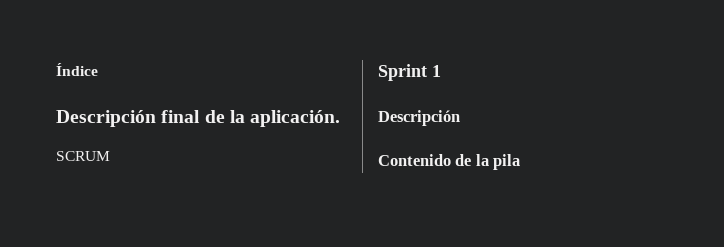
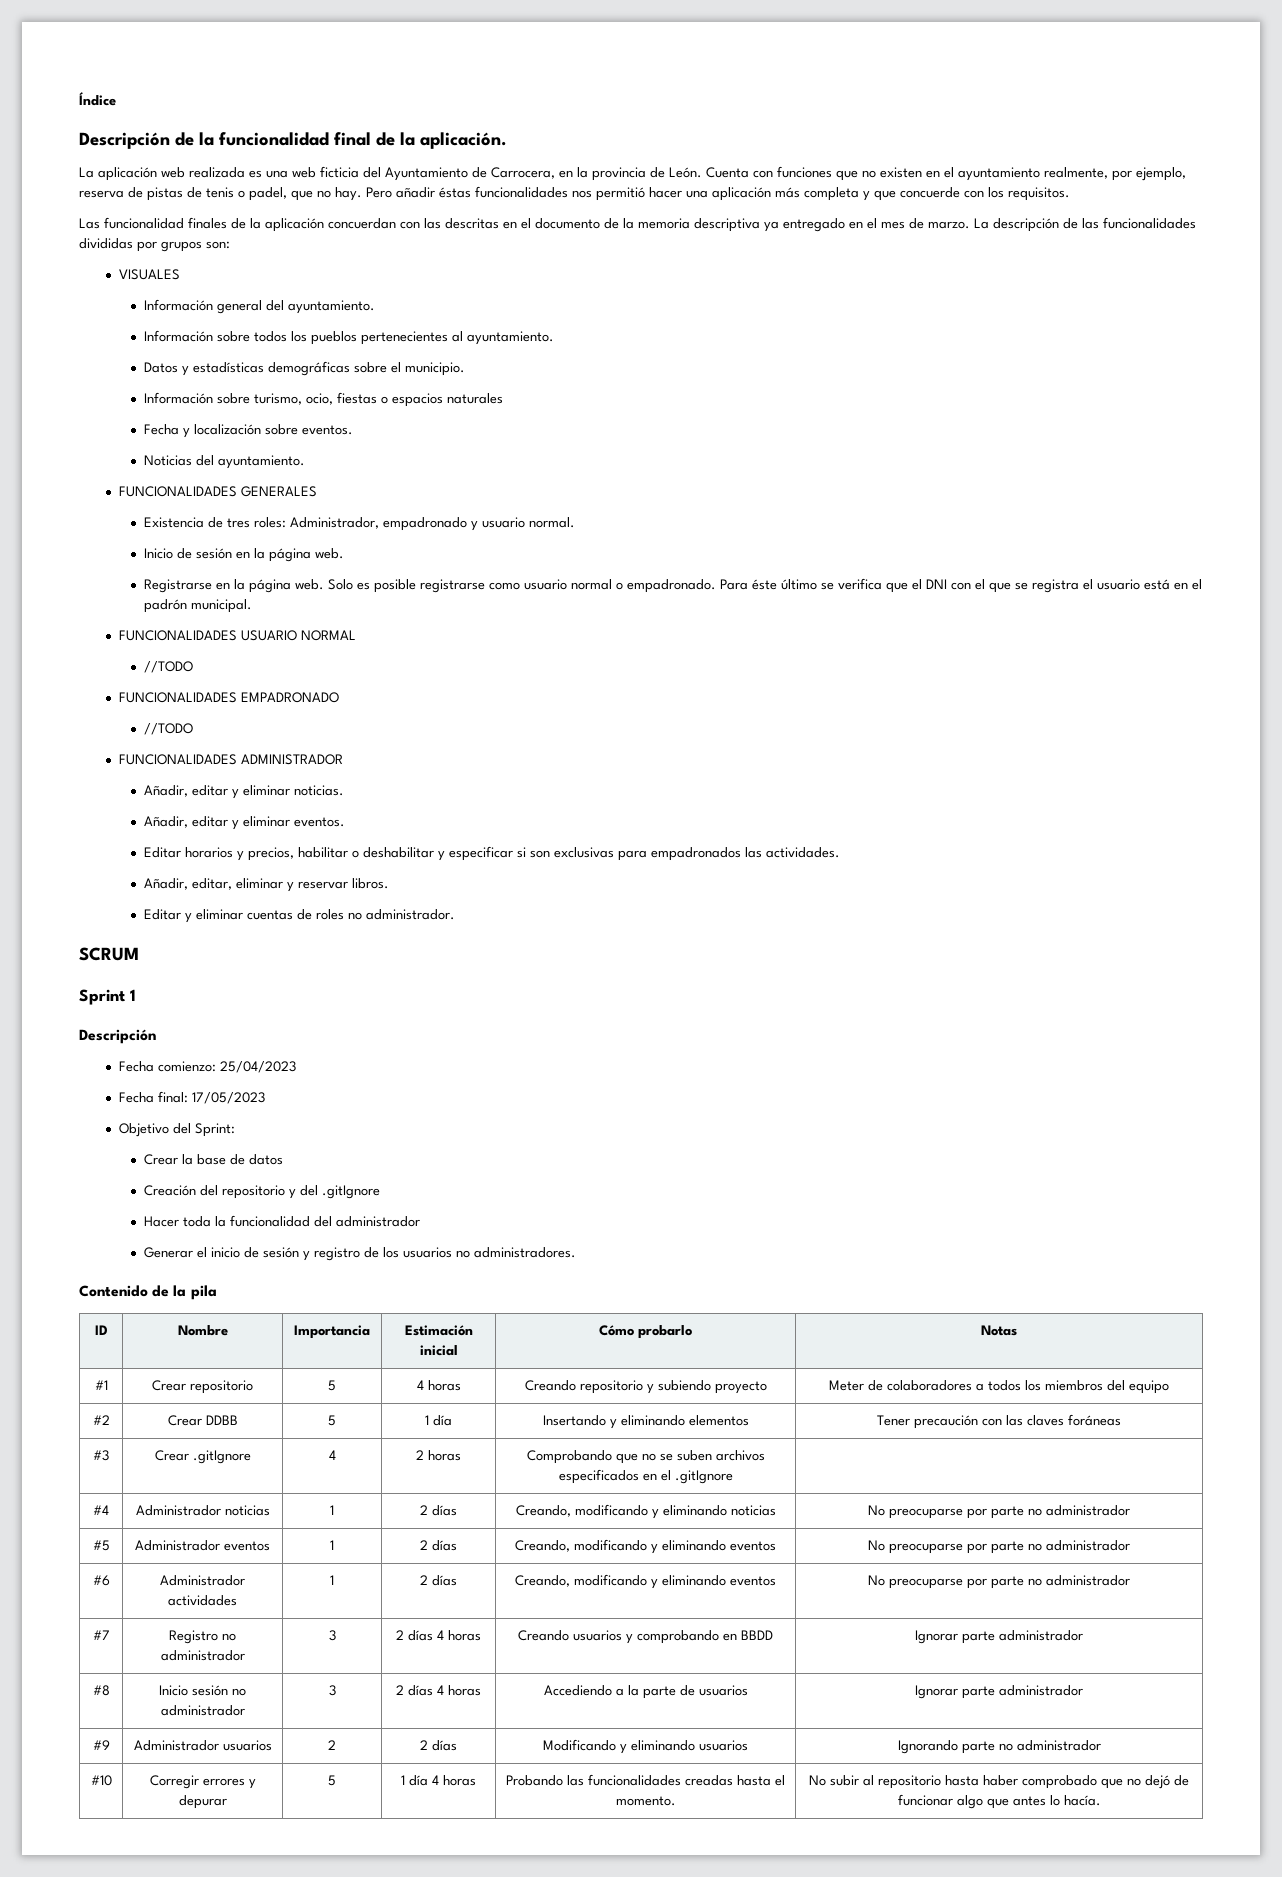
(156, 118) none -> [175,132,329,146] de la funcionalidad
[56,151,110,161] [378,64,441,81] [378,110,460,126] [378,154,521,170] SCRUM // Sprint 1 // Descripción // Contenido de la pila -> [79,166,1186,181] [79,186,1070,201] [79,217,1196,232] [79,238,230,252] [119,269,181,280] [143,299,375,314] [143,330,554,345] [143,361,465,376] [143,392,503,407] [143,424,353,438] [143,455,305,469] [119,486,318,497] [143,517,575,531] [143,548,344,562] [143,578,1202,593] [143,599,252,613] [119,630,357,641] [143,661,193,673] [119,692,340,703] [143,723,193,735] [119,754,344,765] [143,785,344,799] [143,816,345,830] [143,846,840,861] [143,878,389,892] [143,909,455,923] [79,947,139,961] [79,989,136,1005] [79,1029,156,1044] [119,1061,297,1073] [119,1091,266,1104] [119,1123,236,1137] [143,1154,283,1165] [143,1185,380,1199] [143,1215,420,1227] [143,1247,576,1261] [79,1285,217,1300] [94,1325,108,1335] [177,1325,228,1336] [294,1325,370,1339] [404,1325,473,1336] [419,1345,458,1356] [599,1325,692,1339] [981,1325,1017,1336] [94,1380,108,1390] [152,1380,253,1394] [328,1380,336,1391] [416,1380,461,1391] [524,1380,767,1394] [829,1380,1169,1394] [92,1415,110,1425] [167,1415,238,1426] [328,1415,336,1426] [425,1415,452,1426] [542,1415,749,1429] [877,1414,1121,1429] [93,1450,109,1461] [154,1450,251,1464] [328,1450,336,1460] [416,1450,461,1461] [526,1450,765,1464] [558,1469,733,1484] [93,1505,109,1515] [135,1505,270,1516] [330,1505,334,1515] [420,1505,457,1516] [515,1504,776,1519] [868,1505,1130,1519] [92,1540,110,1551] [135,1540,270,1551] [330,1540,334,1550] [420,1540,457,1551] [515,1539,776,1554] [868,1540,1130,1554] [92,1575,110,1586] [160,1575,245,1586] [168,1595,237,1606] [330,1575,334,1585] [420,1575,457,1586] [515,1574,776,1589] [868,1575,1130,1589] [92,1630,110,1640] [169,1630,237,1644] [160,1650,245,1661] [328,1630,336,1641] [396,1630,481,1641] [518,1630,773,1644] [915,1630,1083,1644] [92,1685,110,1696] [159,1685,247,1696] [160,1705,245,1716] [328,1685,336,1696] [396,1685,481,1696] [543,1685,748,1699] [915,1685,1083,1699] [92,1740,110,1750] [133,1740,272,1751] [328,1740,336,1750] [420,1740,457,1751] [543,1739,748,1754] [897,1740,1101,1754] [90,1775,112,1786] [149,1775,256,1789] [178,1795,227,1809] [328,1775,336,1786] [401,1775,476,1786] [505,1774,785,1786] [615,1796,676,1806] [809,1775,1189,1789] [897,1794,1101,1809] La aplicación web realizada es una web ficticia del Ayuntamiento de Carrocera, en la provincia de León. Cuenta con funciones que no existen en el ayuntamiento realmente, por ejemplo, reserva de pistas de tenis o padel, que no hay. Pero añadir éstas funcionalidades nos permitió hacer una aplicación más completa y que concuerde con los requisitos. // Las funcionalidad finales de la aplicación concuerdan con las descritas en el documento de la memoria descriptiva ya entregado en el mes de marzo. La descripción de las funcionalidades divididas por grupos son: // VISUALES // Información general del ayuntamiento. // Información sobre todos los pueblos pertenecientes al ayuntamiento. // Datos y estadísticas demográficas sobre el municipio. // Información sobre turismo, ocio, fiestas o espacios naturales // Fecha y localización sobre eventos. // Noticias del ayuntamiento. // FUNCIONALIDADES GENERALES // Existencia de tres roles: Administrador, empadronado y usuario normal. // Inicio de sesión en la página web. // Registrarse en la página web. Solo es posible registrarse como usuario normal o empadronado. Para éste último se verifica que el DNI con el que se registra el usuario está en el padrón municipal. // FUNCIONALIDADES USUARIO NORMAL // //TODO // FUNCIONALIDADES EMPADRONADO // //TODO // FUNCIONALIDADES ADMINISTRADOR // Añadir, editar y eliminar noticias. // Añadir, editar y eliminar eventos. // Editar horarios y precios, habilitar o deshabilitar y especificar si son exclusivas para empadronados las actividades. // Añadir, editar, eliminar y reservar libros. // Editar y eliminar cuentas de roles no administrador. // SCRUM // Sprint 1 // Descripción // Fecha comienzo: 25/04/2023 // Fecha final: 17/05/2023 // Objetivo del Sprint: // Crear la base de datos // Creación del repositorio y del .gitIgnore // Hacer toda la funcionalidad del administrador // Generar el inicio de sesión y registro de los usuarios no administradores. // Contenido de la pila // ID | Nombre | Importancia | Estimación inicial | Cómo probarlo | Notas // #1 | Crear repositorio | 5 | 4 horas | Creando repositorio y subiendo proyecto | Meter de colaboradores a todos los miembros del equipo // #2 | Crear DDBB | 5 | 1 día | Insertando y eliminando elementos | Tener precaución con las claves foráneas // #3 | Crear .gitIgnore | 4 | 2 horas | Comprobando que no se suben archivos especificados en el .gitIgnore | // #4 | Administrador noticias | 1 | 2 días | Creando, modificando y eliminando noticias | No preocuparse por parte no administrador // #5 | Administrador eventos | 1 | 2 días | Creando, modificando y eliminando eventos | No preocuparse por parte no administrador // #6 | Administrador actividades | 1 | 2 días | Creando, modificando y eliminando eventos | No preocuparse por parte no administrador // #7 | Registro no administrador | 3 | 2 días 4 horas | Creando usuarios y comprobando en BBDD | Ignorar parte administrador // #8 | Inicio sesión no administrador | 3 | 2 días 4 horas | Accediendo a la parte de usuarios | Ignorar parte administrador // #9 | Administrador usuarios | 2 | 2 días | Modificando y eliminando usuarios | Ignorando parte no administrador // #10 | Corregir errores y depurar | 5 | 1 día 4 horas | Probando las funcionalidades creadas hasta el momento. | No subir al repositorio hasta haber comprobado que no dejó de funcionar algo que antes lo hacía.

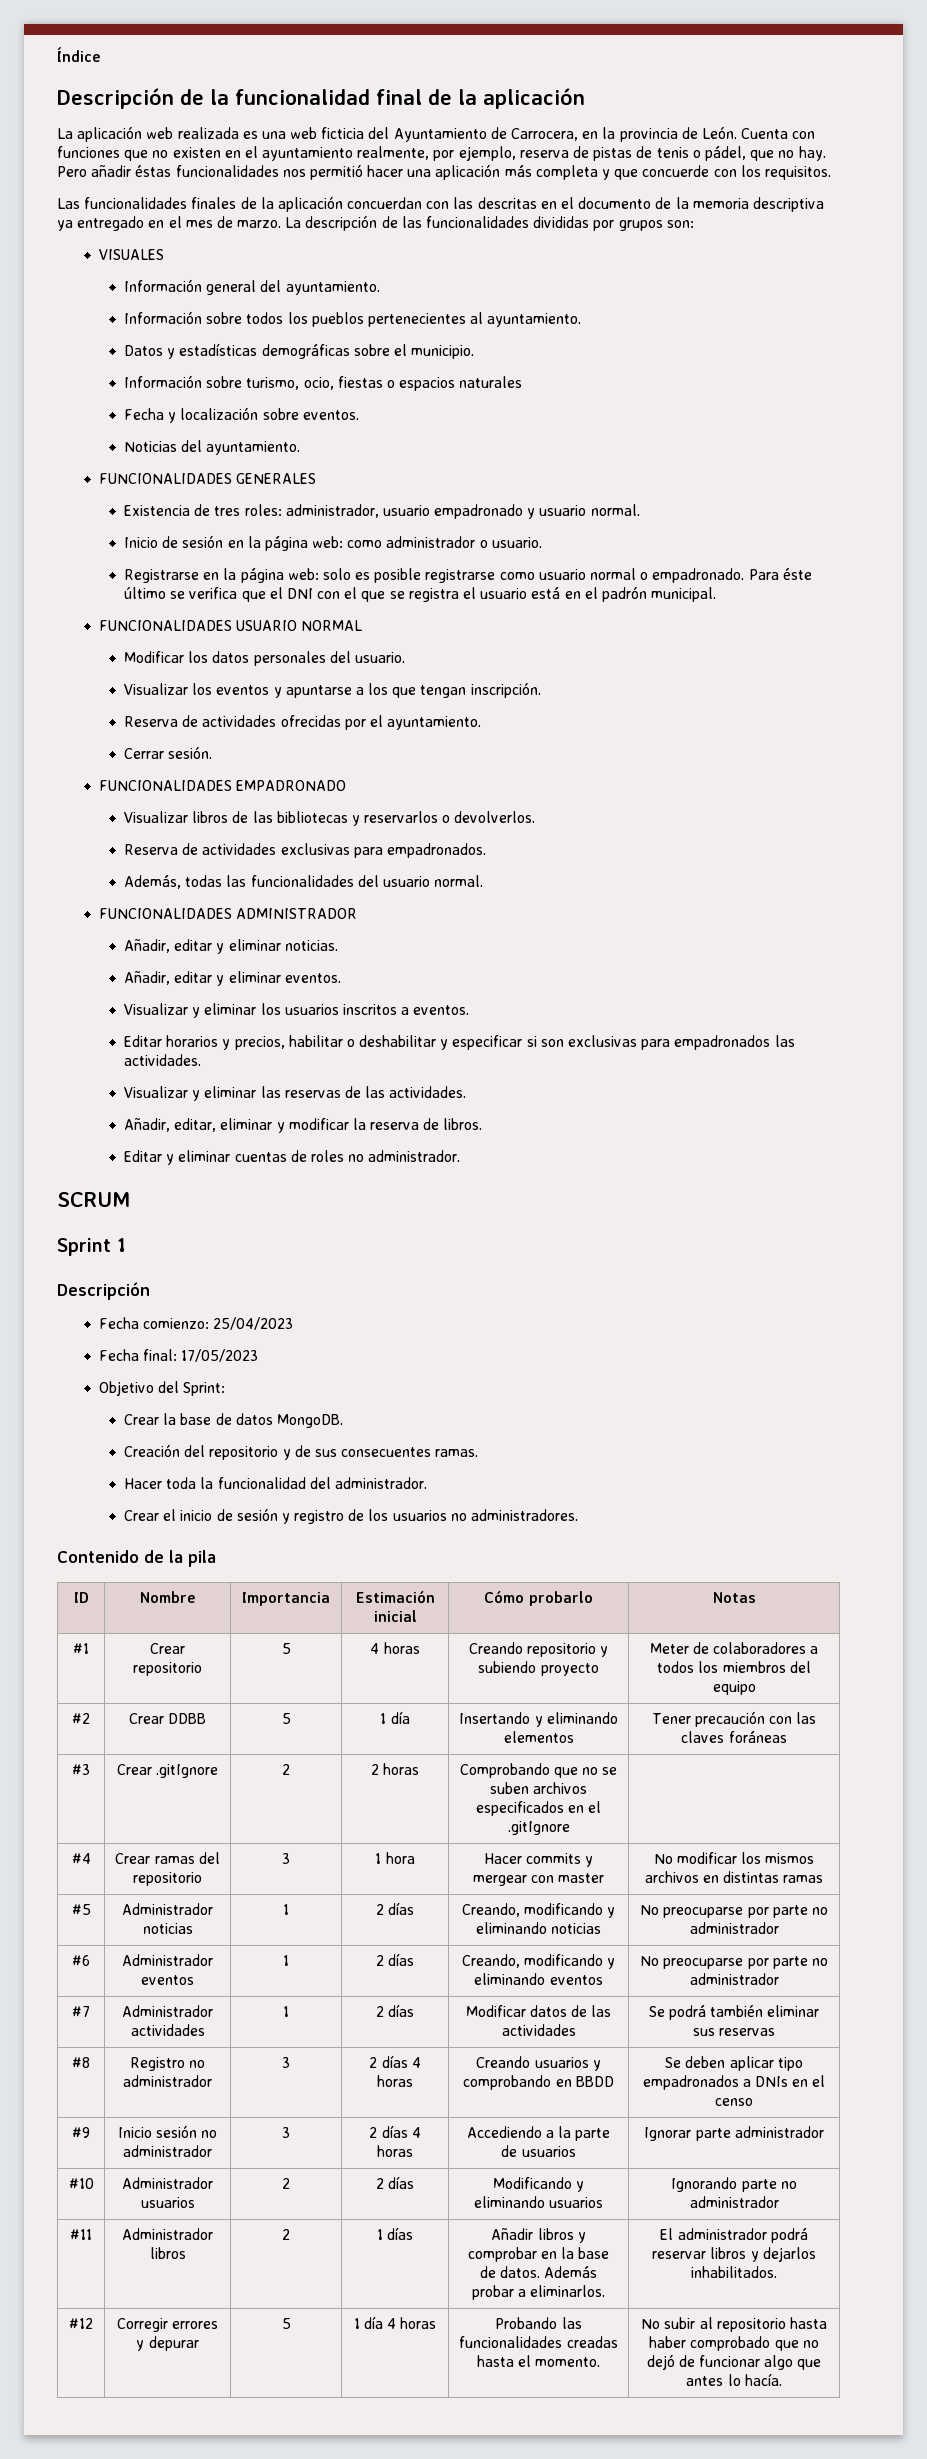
[420,132,507,149] aplicación. -> [483,88,585,109] aplicación
[249,187,287,201] padel, -> [704,146,746,161] pádel,
[104,217,184,229] funcionalidad -> [84,197,188,209] funcionalidades
[289,517,379,529] Administrador, -> [285,504,430,518] administrador, usuario
[314,548,344,559] web. -> [312,536,542,548] web: como administrador o usuario.
[294,579,353,590] web. Solo -> [287,568,351,580] web: solo
[143,661,193,673] [119,692,340,703] [143,723,193,735] //TODO // FUNCIONALIDADES EMPADRONADO // //TODO -> [123,651,405,666] [123,682,541,698] [123,715,482,730] [123,746,213,759] [99,780,347,791] [123,811,536,826] [123,843,486,858] [123,875,484,889] Modificar los datos personales del usuario. // Visualizar los eventos y apuntarse a los que tengan inscripción. // Reserva de actividades ofrecidas por el ayuntamiento. // Cerrar sesión. // FUNCIONALIDADES EMPADRONADO // Visualizar libros de las bibliotecas y reservarlos o devolverlos. // Reserva de actividades exclusivas para empadronados. // Además, todas las funcionalidades del usuario normal.
(345, 822) none -> [123,1003,470,1018] // Visualizar y eliminar los usuarios inscritos a eventos.
(840, 852) none -> [123,1086,467,1101] // Visualizar y eliminar las reservas de las actividades.
[297,881,348,889] reservar -> [288,1118,440,1130] modificar la reserva de
(283, 1159) none -> [276,1414,343,1428] MongoDB.
[299,1185,380,1199] del .gitIgnore -> [294,1445,479,1457] de sus consecuentes ramas.
[335,1216,420,1227] [143,1247,193,1258] administrador // Generar -> [334,1477,427,1489] [123,1510,159,1521] administrador. // Crear
[328,1450,336,1460] 4 -> [282,1764,290,1775] 2
(109, 1510) none -> [115,1852,220,1864] [133,1872,202,1886] [282,1853,290,1864] [375,1852,415,1864] [483,1853,594,1867] [472,1873,605,1886] [653,1852,815,1864] [644,1871,824,1883] [71,1904,91,1915] | Crear ramas del repositorio | 3 | 1 hora | Hacer commits y mergear con master | No modificar los mismos archivos en distintas ramas // #5
[92,1540,110,1551] #5 -> [72,1955,90,1966] #6
[92,1575,110,1586] #6 -> [72,2006,90,2017] #7
[515,1574,776,1589] [868,1575,1130,1589] [92,1630,110,1640] Creando, modificando y eliminando eventos | No preocuparse por parte no administrador // #7 -> [465,2005,612,2017] [501,2024,576,2036] [648,2005,820,2020] [692,2028,776,2036] [72,2057,90,2068] Modificar datos de las actividades | Se podrá también eliminar sus reservas // #8
[915,1630,1083,1644] [92,1685,110,1696] Ignorar parte administrador // #8 -> [665,2056,803,2071] [642,2075,826,2090] [715,2098,753,2106] [72,2127,90,2138] Se deben aplicar tipo empadronados a DNIs en el censo // #9
[92,1740,110,1750] #9 -> [68,2178,94,2189] #10
[90,1775,112,1786] #10 -> [70,2229,92,2240] [122,2228,213,2240] [149,2247,186,2259] [282,2229,290,2240] [376,2227,414,2240] [491,2228,586,2243] [467,2247,610,2262] [479,2266,598,2278] [471,2285,606,2300] [660,2228,808,2243] [652,2247,816,2262] [691,2266,777,2278] [69,2318,93,2329] #11 | Administrador libros | 2 | 1 días | Añadir libros y comprobar en la base de datos. Además probar a eliminarlos. | El administrador podrá reservar libros y dejarlos inhabilitados. // #12

